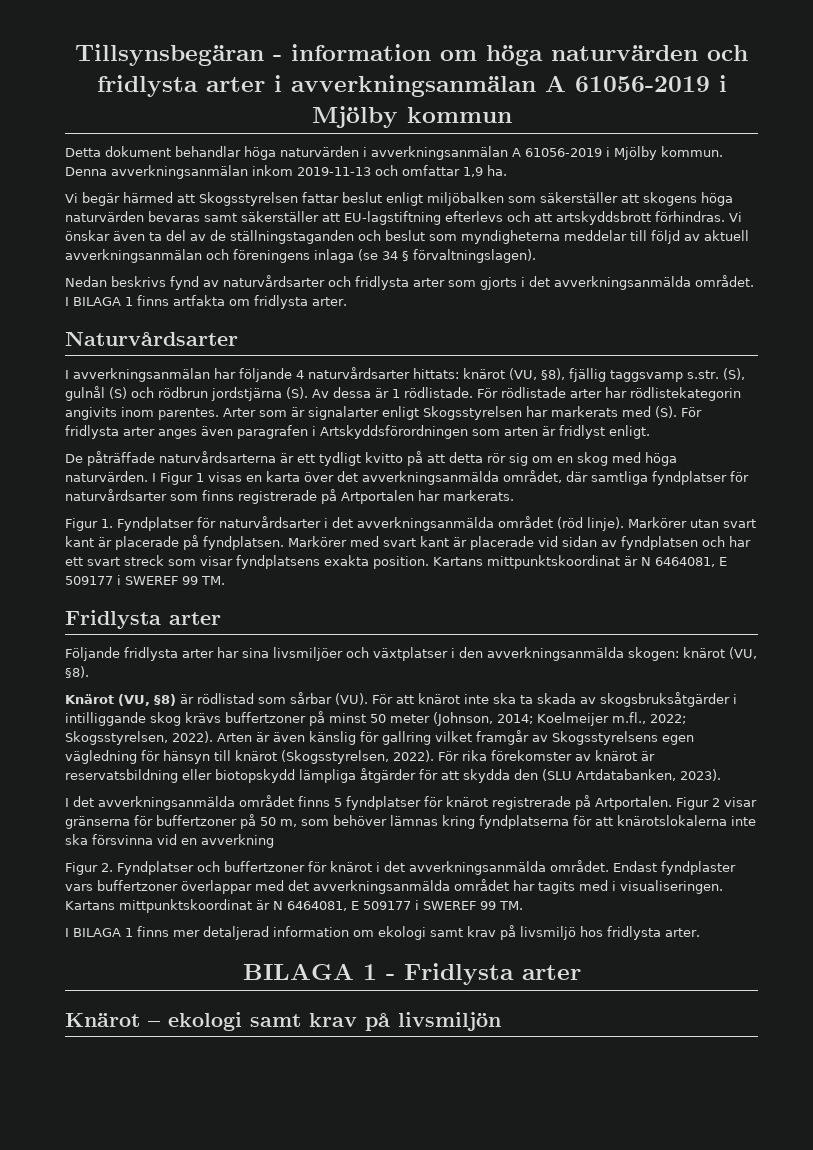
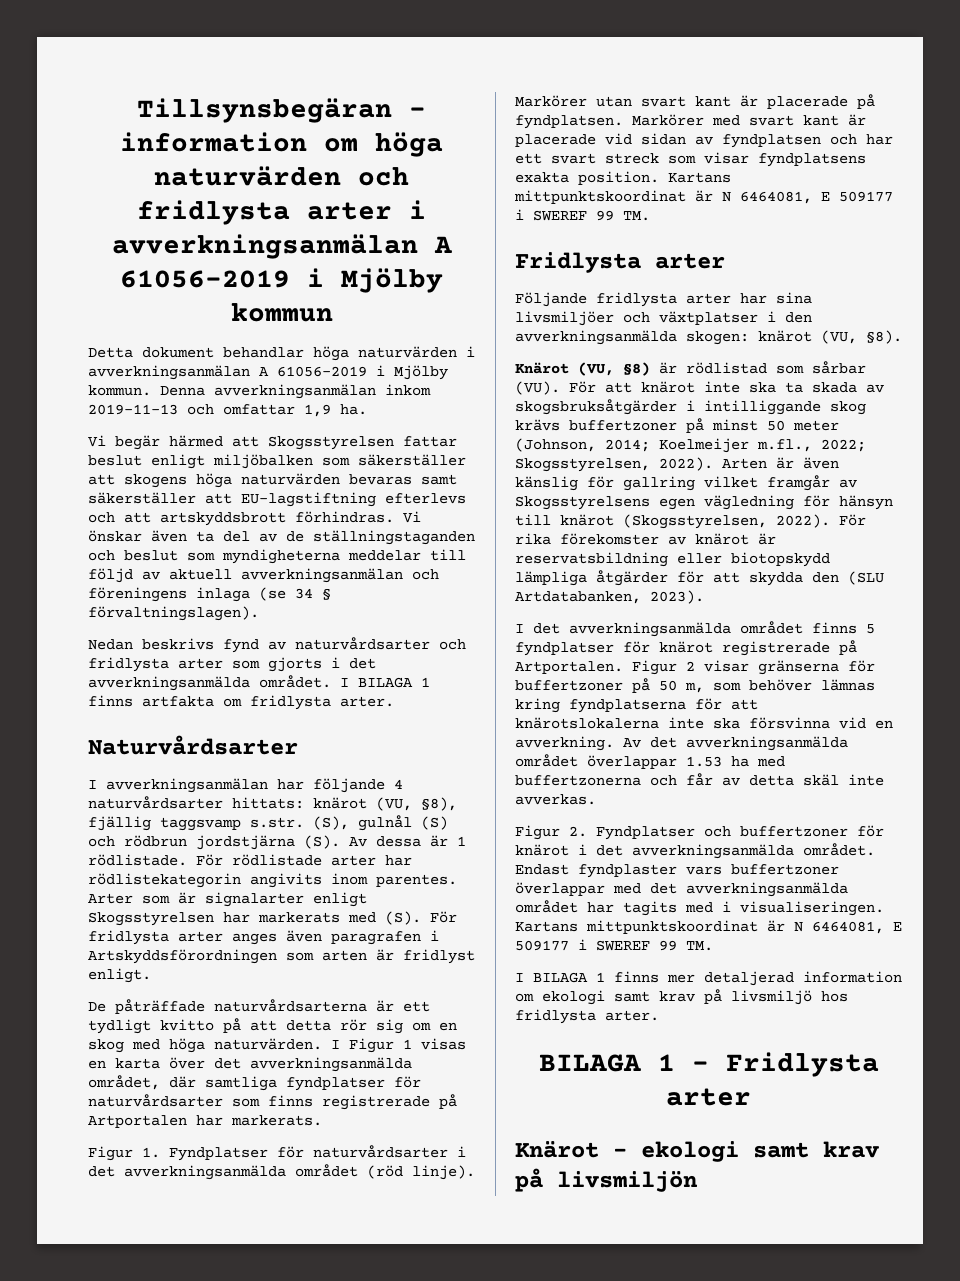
[201,834,274,848] avverkning -> [515,736,848,751] [515,754,785,769] [515,773,884,786] [515,794,596,805] avverkning. Av det avverkningsanmälda området överlappar 1.53 ha med buffertzonerna och får av detta skäl inte avverkas.

